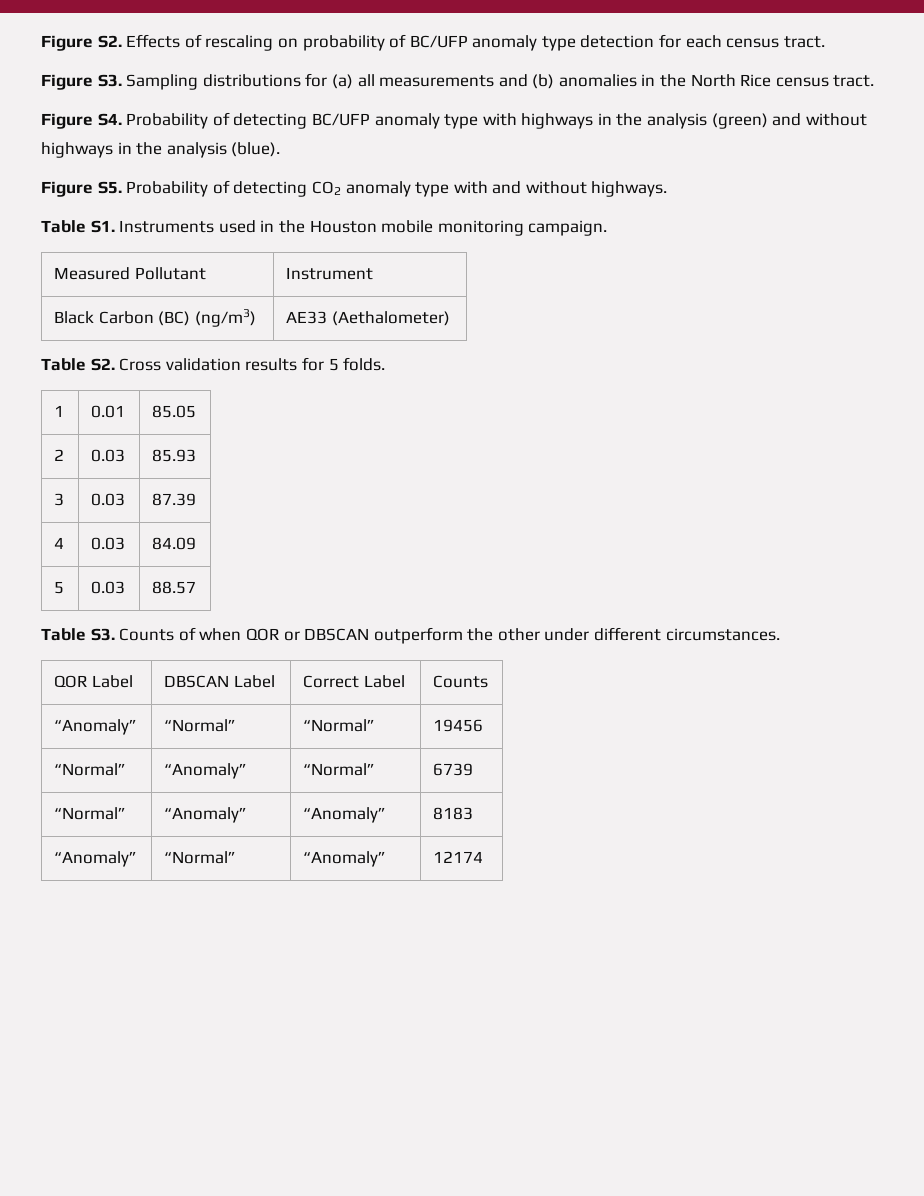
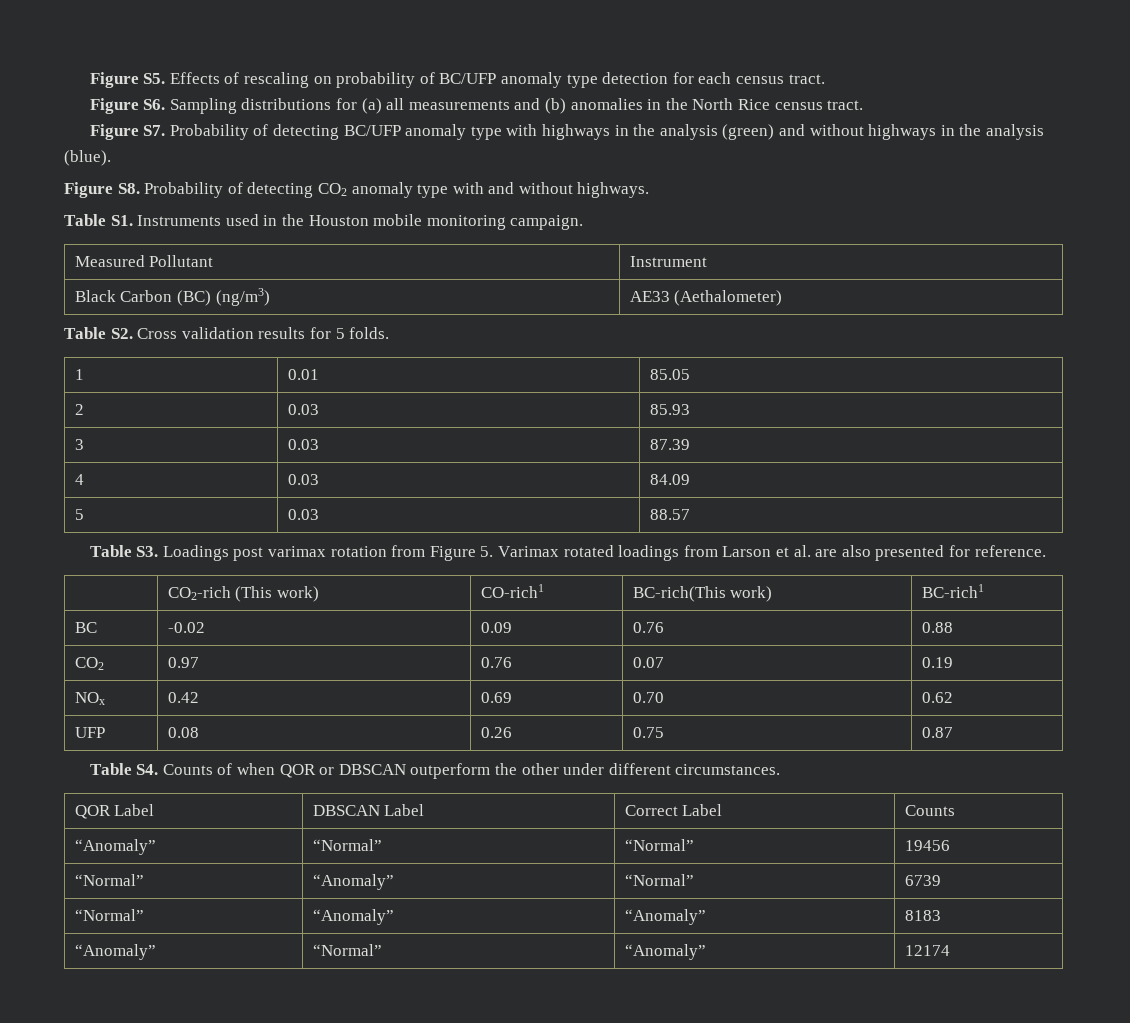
[41,35,122,51] Figure S2. -> [89,72,166,88] Figure S5.
[97,74,122,87] S3. -> [143,99,166,110] S6.
[97,113,122,126] S4. -> [143,125,166,136] S7.
[97,181,122,194] S5. -> [117,183,140,194] S8.
(115, 634) none -> [162,545,1046,561] [167,586,319,602] [480,584,544,598] [632,586,773,602] [921,584,984,598] [74,622,97,633] [167,622,205,633] [480,622,512,633] [632,622,664,633] [921,622,953,633] [74,657,104,670] [167,657,199,668] [480,657,512,668] [632,657,664,668] [921,657,953,668] [74,692,105,705] [167,692,199,703] [480,692,512,703] [632,692,664,703] [921,692,953,703] [74,727,105,738] [167,727,199,738] [480,727,512,738] [632,727,664,738] [921,727,953,738] [89,763,159,775] Loadings post varimax rotation from Figure 5. Varimax rotated loadings from Larson et al. are also presented for reference. // | CO2-rich (This work) | CO-rich1 | BC-rich(This work) | BC-rich1 // BC | -0.02 | 0.09 | 0.76 | 0.88 // CO2 | 0.97 | 0.76 | 0.07 | 0.19 // NOx | 0.42 | 0.69 | 0.70 | 0.62 // UFP | 0.08 | 0.26 | 0.75 | 0.87 // Table S4.

